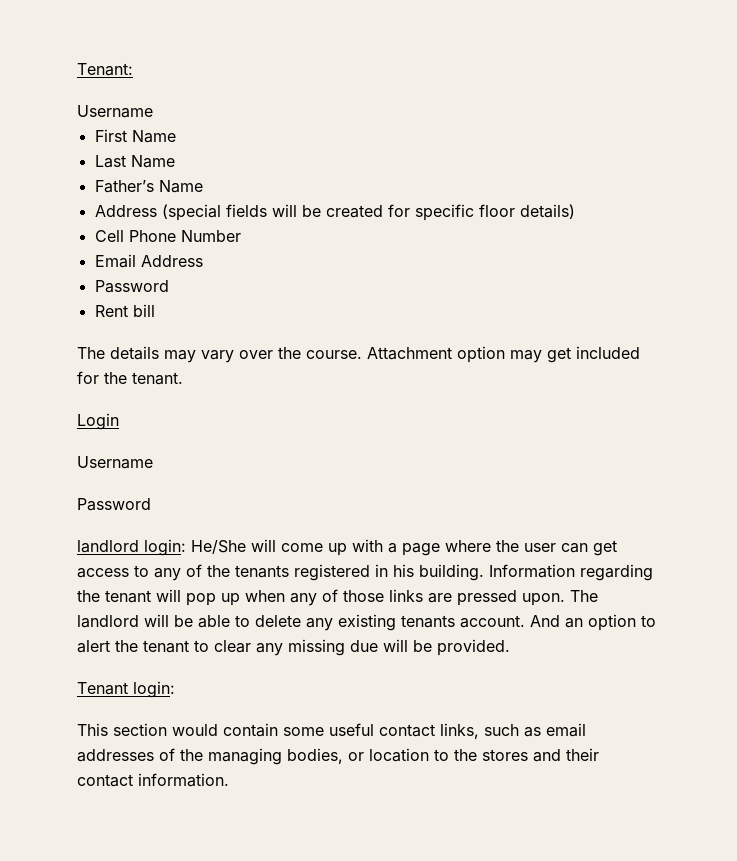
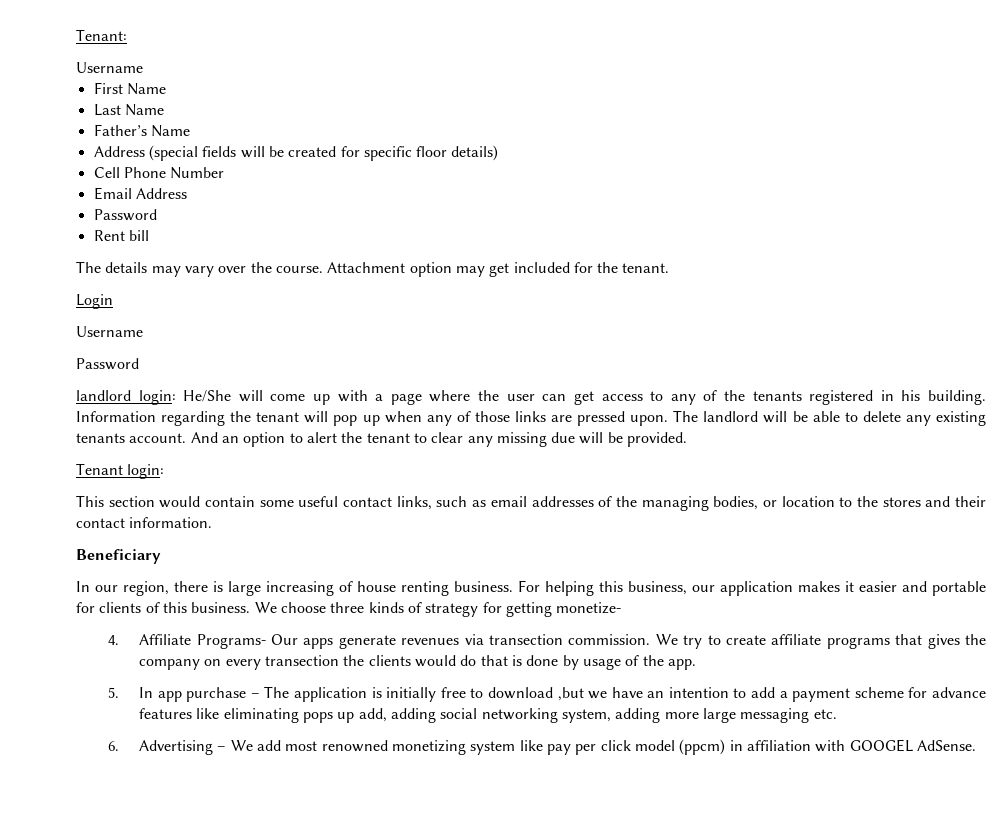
(229, 780) none -> [76,549,161,564] [76,580,986,596] [76,602,622,617] [107,634,987,649] [139,655,696,670] [107,686,987,702] [139,708,837,723] [107,739,976,755] // Beneficiary // In our region, there is large increasing of house renting business. For helping this business, our application makes it easier and portable for clients of this business. We choose three kinds of strategy for getting monetize- // 4. Affiliate Programs- Our apps generate revenues via transection commission. We try to create affiliate programs that gives the company on every transection the clients would do that is done by usage of the app. // 5. In app purchase – The application is initially free to download ,but we have an intention to add a payment scheme for advance features like eliminating pops up add, adding social networking system, adding more large messaging etc. // 6. Advertising – We add most renowned monetizing system like pay per click model (ppcm) in affiliation with GOOGEL AdSense.

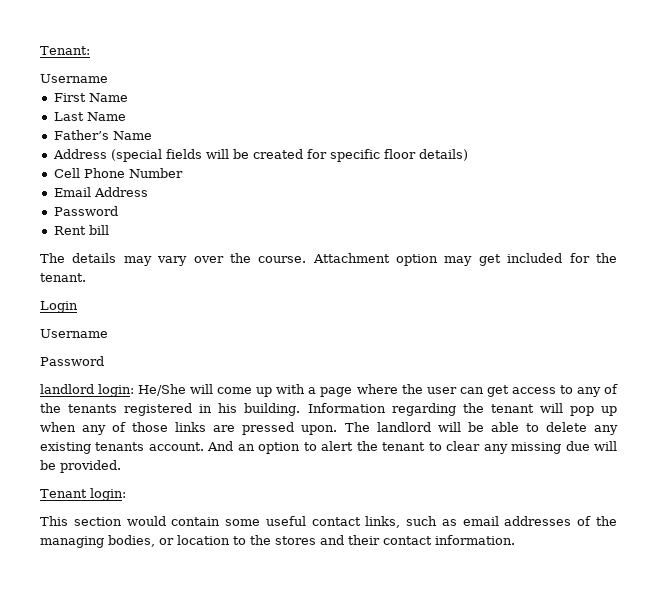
[76,549,161,564] [76,580,986,596] [76,602,622,617] [107,634,987,649] [139,655,696,670] [107,686,987,702] [139,708,837,723] [107,739,976,755] // Beneficiary // In our region, there is large increasing of house renting business. For helping this business, our application makes it easier and portable for clients of this business. We choose three kinds of strategy for getting monetize- // 4. Affiliate Programs- Our apps generate revenues via transection commission. We try to create affiliate programs that gives the company on every transection the clients would do that is done by usage of the app. // 5. In app purchase – The application is initially free to download ,but we have an intention to add a payment scheme for advance features like eliminating pops up add, adding social networking system, adding more large messaging etc. // 6. Advertising – We add most renowned monetizing system like pay per click model (ppcm) in affiliation with GOOGEL AdSense. -> (515, 540) none

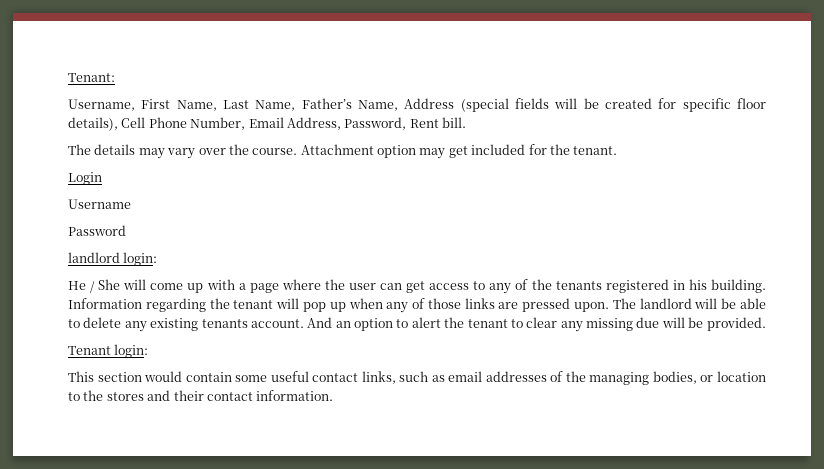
[40,74,108,83] [53,93,128,102] [53,112,126,121] [53,130,152,140] Username // First Name // Last Name // Father’s Name // -> [68,98,398,111] Username, First Name, Last Name, Father’s Name,
[418,149,468,161] details) // -> [68,117,118,131] details),
[128,168,183,178] [53,187,148,197] [53,206,118,216] [53,225,109,235] Number // Email Address // Password // Rent bill -> [190,117,466,130] Number, Email Address, Password, Rent bill.
[138,384,187,396] He/She -> [68,279,121,293] // He / She

